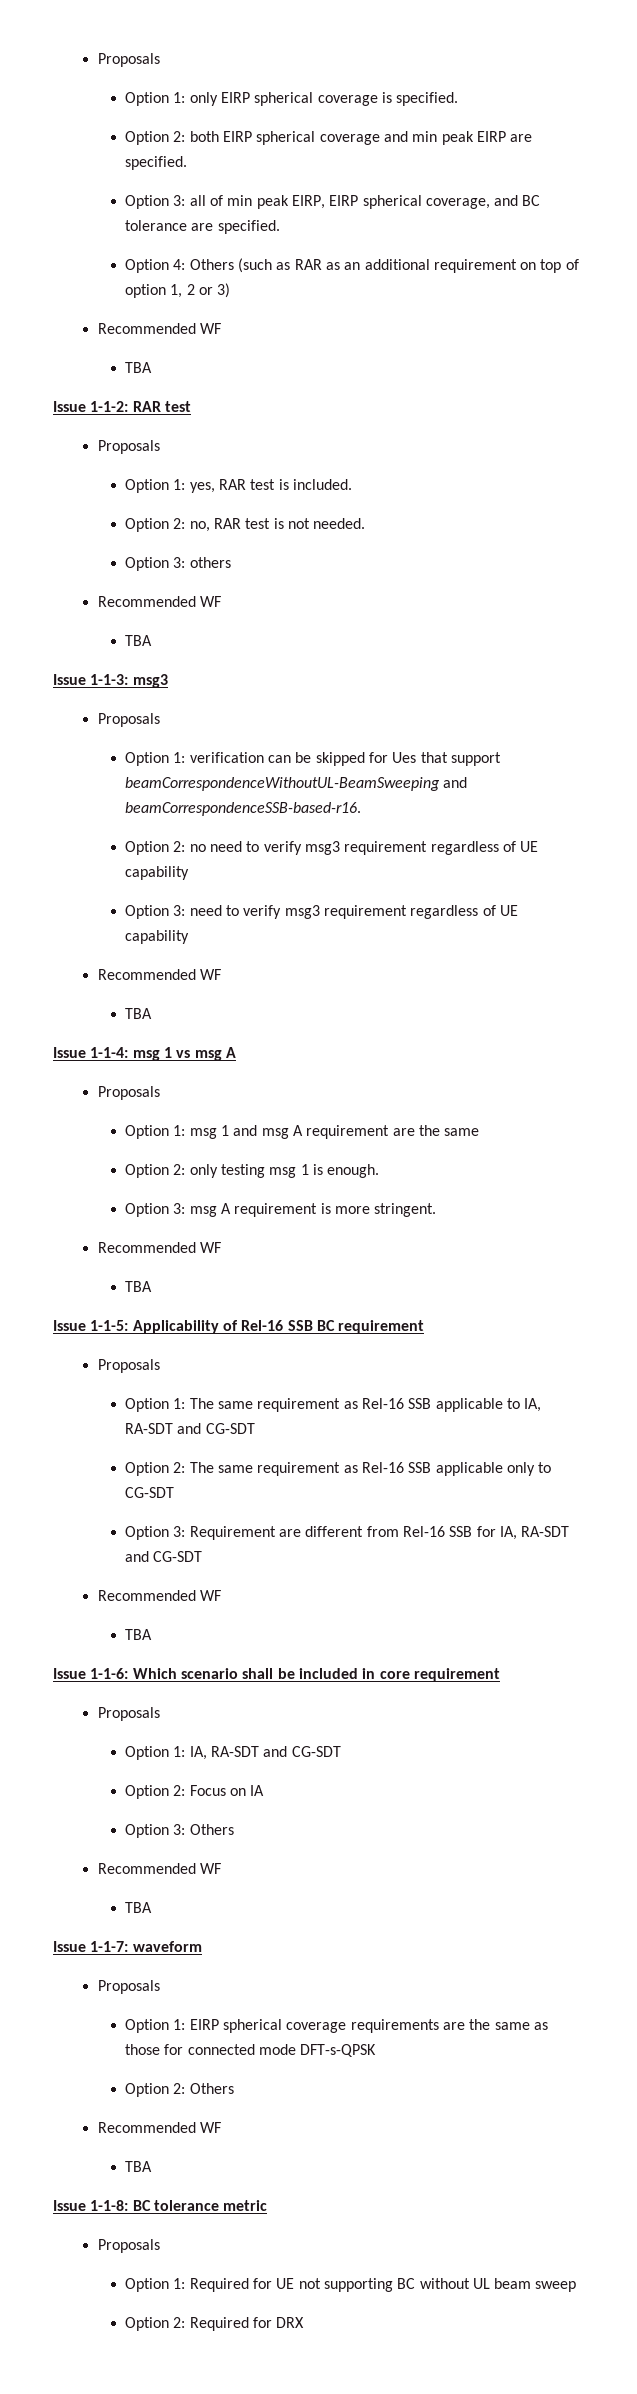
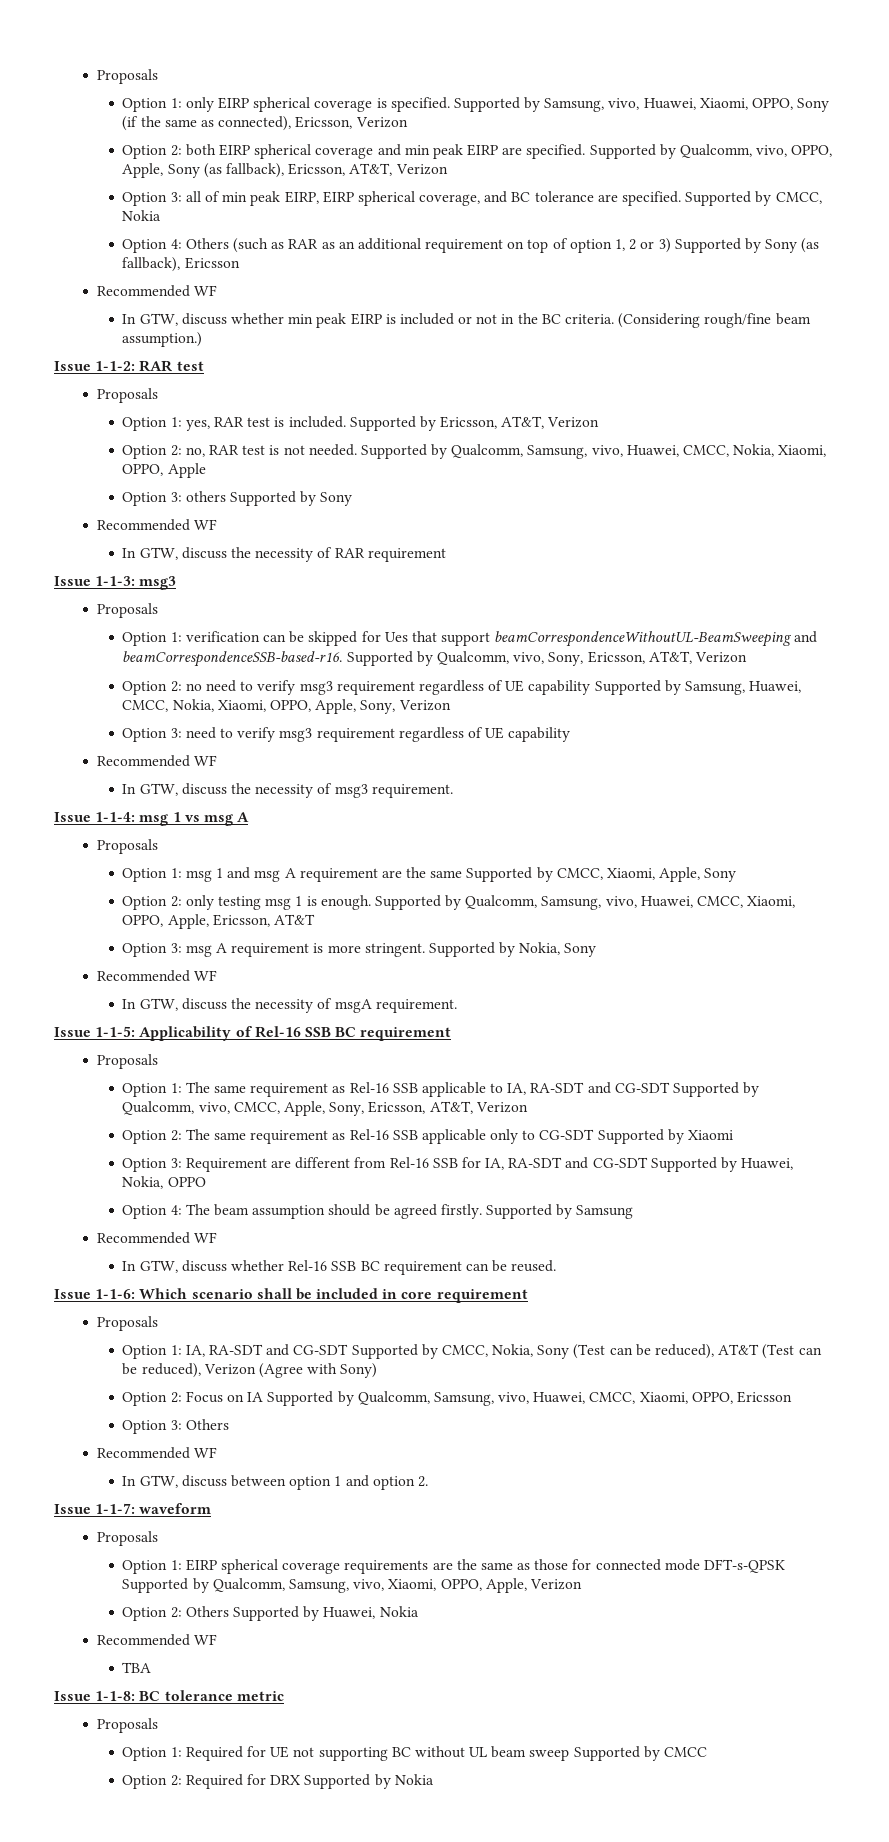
(459, 99) none -> [453,97,830,112] [122,116,408,131] Supported by Samsung, vivo, Huawei, Xiaomi, OPPO, Sony (if the same as connected), Ericsson, Verizon
(187, 163) none -> [589,144,833,159] [122,163,448,178] Supported by Qualcomm, vivo, OPPO, Apple, Sony (as fallback), Ericsson, AT&T, Verizon
(280, 227) none -> [685,191,822,206] [122,210,162,221] Supported by CMCC, Nokia
[97,323,222,334] [124,362,152,373] // Recommended WF // TBA -> [674,238,820,253] [122,257,240,272] [96,285,217,297] [122,313,811,328] [122,332,203,347] Supported by Sony (as fallback), Ericsson // Recommended WF // In GTW, discuss whether min peak EIRP is included or not in the BC criteria. (Considering rough/fine beam assumption.)
(352, 484) none -> [349,416,600,431] Supported by Ericsson, AT&T, Verizon
(366, 523) none -> [360,444,827,459] [122,463,206,478] Supported by Qualcomm, Samsung, vivo, Huawei, CMCC, Nokia, Xiaomi, OPPO, Apple
[97,596,222,607] [124,635,152,646] // Recommended WF // TBA -> [230,491,353,506] [96,519,217,531] [122,547,446,562] Supported by Sony // Recommended WF // In GTW, discuss the necessity of RAR requirement
(361, 809) none -> [346,651,747,666] Supported by Qualcomm, vivo, Sony, Ericsson, AT&T, Verizon
(189, 873) none -> [594,680,802,695] [122,699,451,714] Supported by Samsung, Huawei, CMCC, Nokia, Xiaomi, OPPO, Apple, Sony, Verizon
[124,1008,152,1019] TBA -> [122,783,453,798] In GTW, discuss the necessity of msg3 requirement.
(480, 1132) none -> [466,867,737,882] Supported by CMCC, Xiaomi, Apple, Sony
(380, 1171) none -> [374,895,796,910] [122,914,316,929] Supported by Qualcomm, Samsung, vivo, Huawei, CMCC, Xiaomi, OPPO, Apple, Ericsson, AT&T
[97,1242,222,1253] [124,1281,152,1292] // Recommended WF // TBA -> [428,942,597,957] [96,970,217,982] [122,998,457,1013] Supported by Nokia, Sony // Recommended WF // In GTW, discuss the necessity of msgA requirement.
(255, 1428) none -> [673,1082,760,1097] [122,1101,528,1116] Supported by Qualcomm, vivo, CMCC, Apple, Sony, Ericsson, AT&T, Verizon
(174, 1492) none -> [597,1129,734,1144] Supported by Xiaomi
[97,1590,222,1601] [124,1629,152,1640] // Recommended WF // TBA -> [650,1157,794,1172] [122,1176,206,1189] [122,1204,634,1219] [96,1232,217,1244] [122,1260,557,1275] Supported by Huawei, Nokia, OPPO // Option 4: The beam assumption should be agreed firstly. Supported by Samsung // Recommended WF // In GTW, discuss whether Rel-16 SSB BC requirement can be reused.
(341, 1751) none -> [351,1344,822,1359] [122,1363,378,1378] Supported by CMCC, Nokia, Sony (Test can be reduced), AT&T (Test can be reduced), Verizon (Agree with Sony)
(265, 1790) none -> [267,1391,793,1406] Supported by Qualcomm, Samsung, vivo, Huawei, CMCC, Xiaomi, OPPO, Ericsson
[124,1902,152,1913] TBA -> [122,1475,428,1490] In GTW, discuss between option 1 and option 2.
(377, 2050) none -> [122,1578,582,1593] Supported by Qualcomm, Samsung, vivo, Xiaomi, OPPO, Apple, Verizon
(234, 2088) none -> [233,1606,419,1621] Supported by Huawei, Nokia
(577, 2286) none -> [573,1746,708,1761] Supported by CMCC
(305, 2322) none -> [304,1774,434,1789] Supported by Nokia

